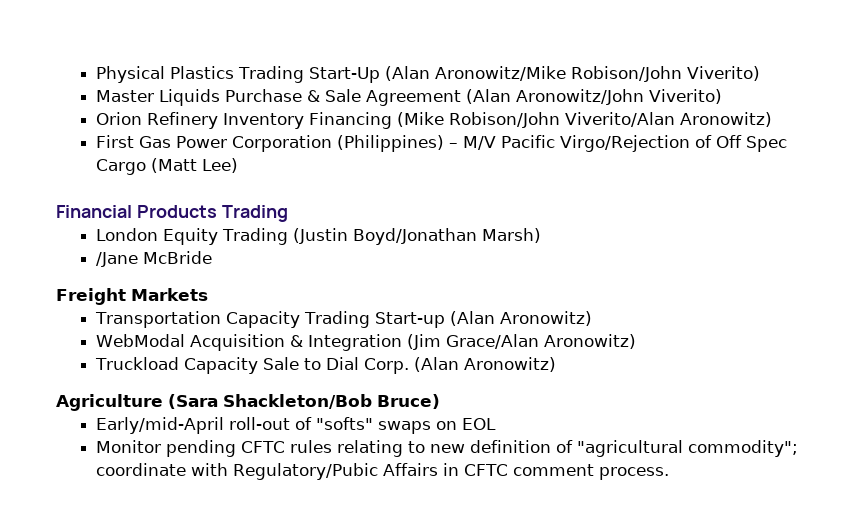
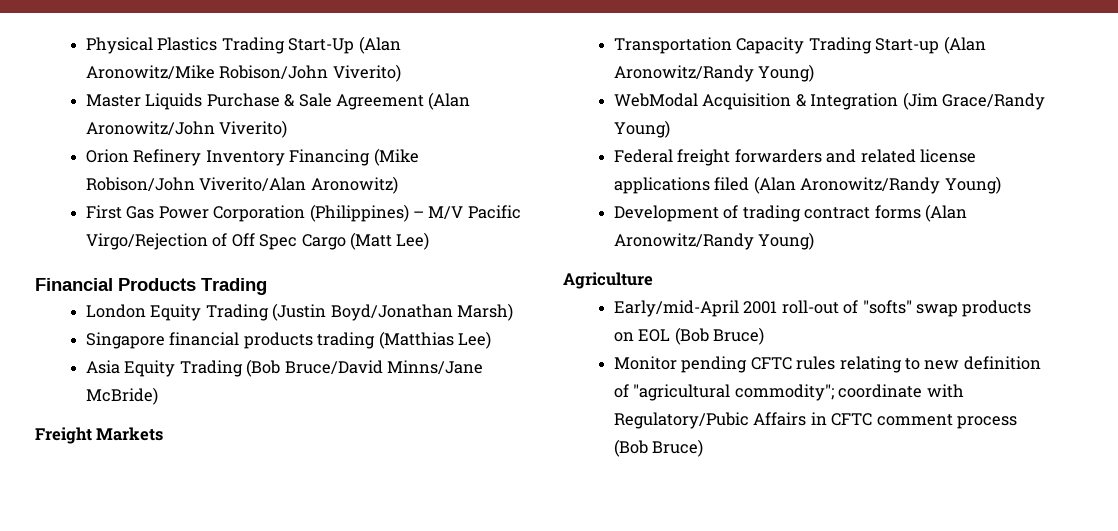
[96,251,213,267] /Jane McBride -> [85,331,491,349] [85,359,483,377] [85,387,158,405] Singapore financial products trading (Matthias Lee) // Asia Equity Trading (Bob Bruce/David Minns/Jane McBride)
[500,311,593,326] Aronowitz) -> [613,64,815,82] Aronowitz/Randy Young)
[446,334,637,349] [95,357,557,374] [56,394,440,411] Grace/Alan Aronowitz) // Truckload Capacity Sale to Dial Corp. (Alan Aronowitz) // Agriculture (Sara Shackleton/Bob Bruce) -> [941,93,1045,110] [613,120,670,138] [613,149,976,166] [613,176,1001,194] [613,204,967,222] [613,232,815,250] [563,272,653,289] Grace/Randy Young) // Federal freight forwarders and related license applications filed (Alan Aronowitz/Randy Young) // Development of trading contract forms (Alan Aronowitz/Randy Young) // Agriculture
(225, 425) none -> [743,301,778,314] 2001
[378,421,432,434] swaps -> [915,300,1032,317] swap products
(497, 424) none -> [674,327,765,345] (Bob Bruce)
[599,467,670,480] process. -> [956,416,1017,429] [613,439,704,457] process (Bob Bruce)

